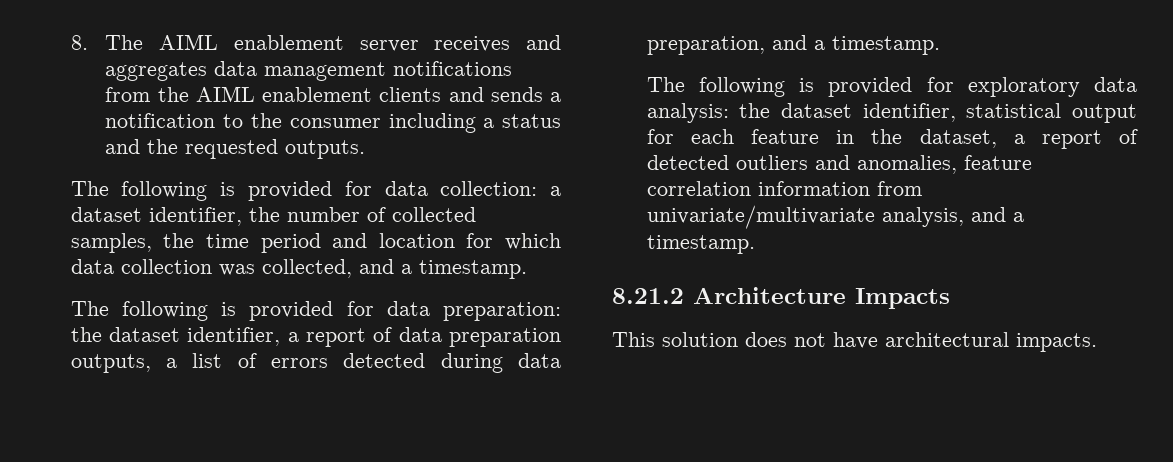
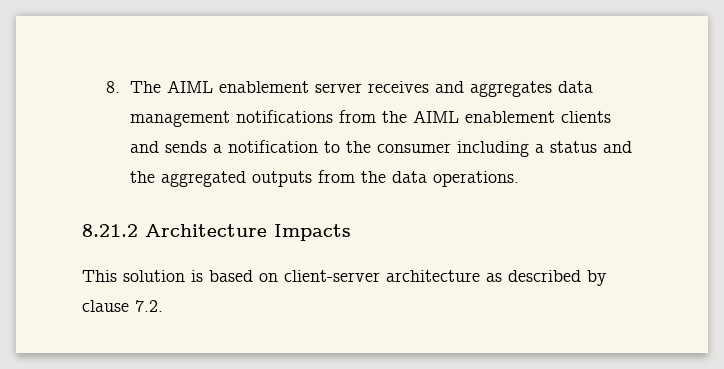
[185,139,366,159] [70,181,561,201] [70,207,476,226] [70,233,561,253] [70,259,527,279] [70,301,561,321] [70,327,562,347] [70,353,561,373] [646,35,940,55] [646,77,1137,97] [646,103,1137,123] [646,129,1138,149] [646,155,1032,174] [646,181,922,196] [646,205,1024,229] [646,235,755,254] requested outputs. // The following is provided for data collection: a dataset identifier, the number of collected samples, the time period and location for which data collection was collected, and a timestamp. // The following is provided for data preparation: the dataset identifier, a report of data preparation outputs, a list of errors detected during data preparation, and a timestamp. // The following is provided for exploratory data analysis: the dataset identifier, statistical output for each feature in the dataset, a report of detected outliers and anomalies, feature correlation information from univariate/multivariate analysis, and a timestamp. -> [160,170,519,187] aggregated outputs from the data operations.
[745,332,1097,352] does not have architectural impacts. -> [191,270,607,286] [82,300,163,312] is based on client-server architecture as described by clause 7.2.

